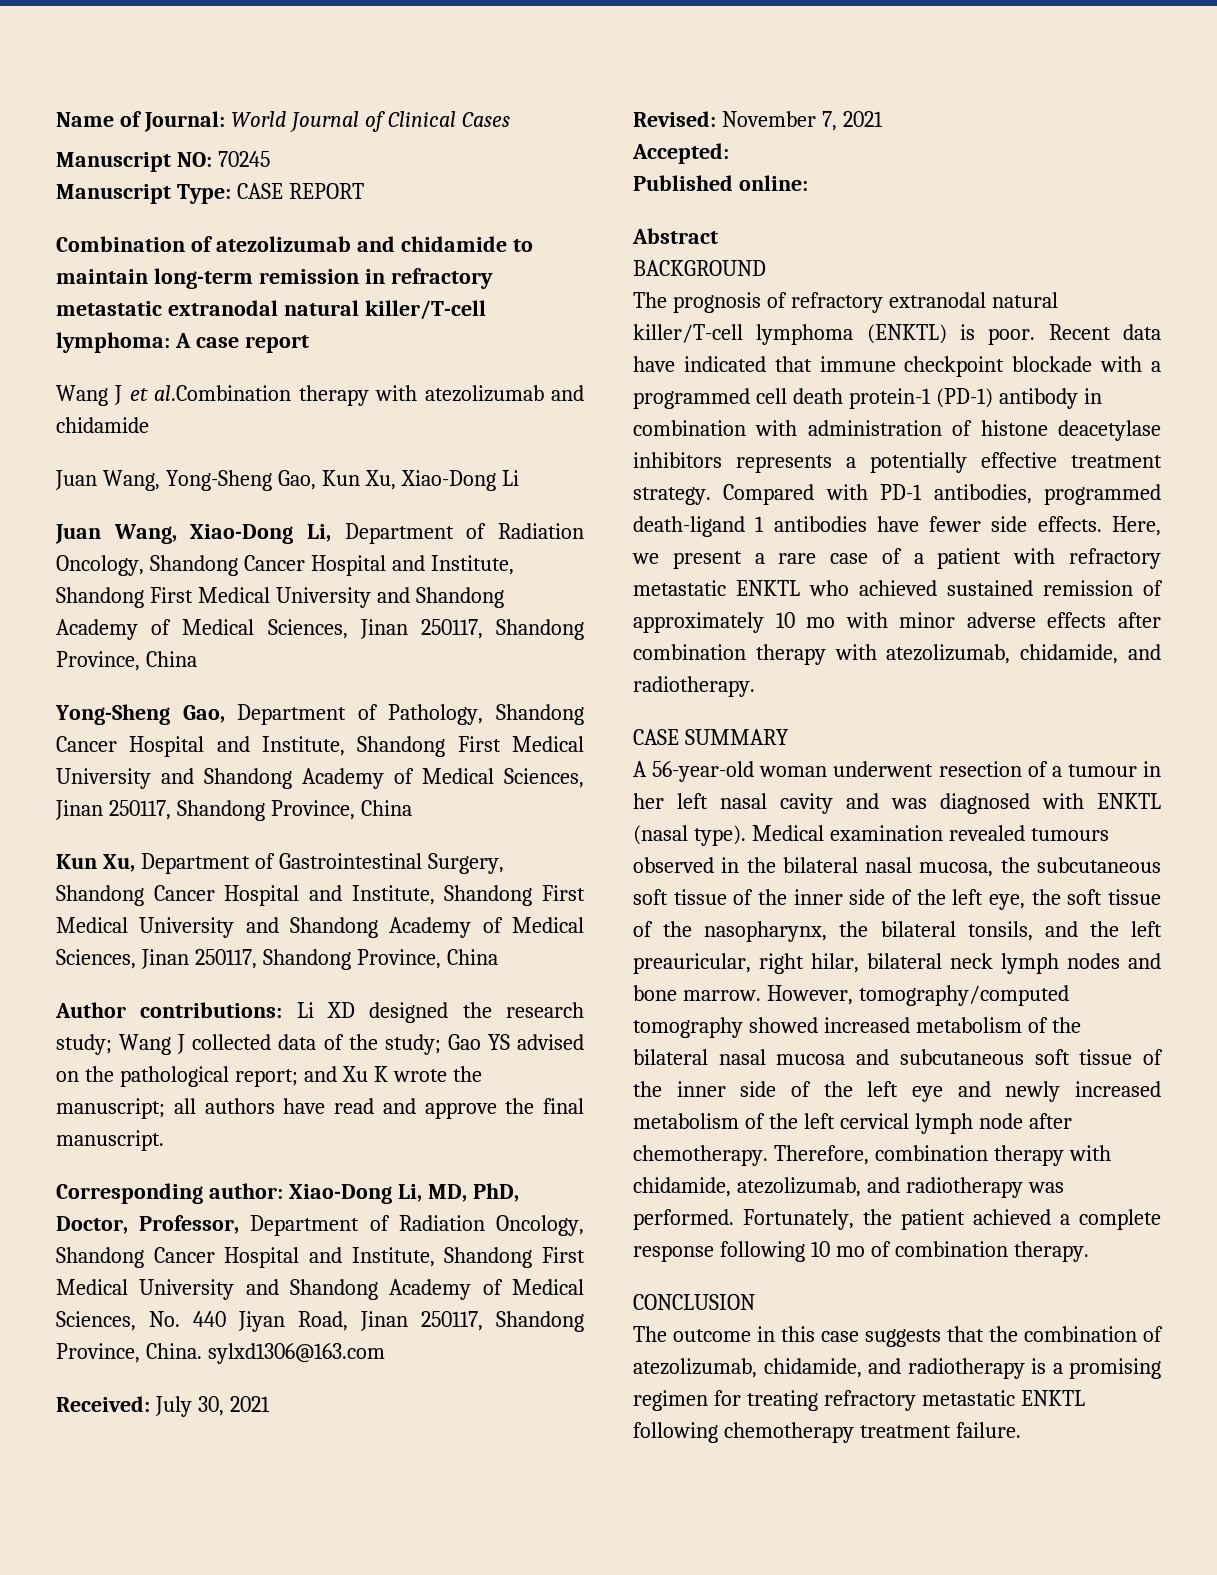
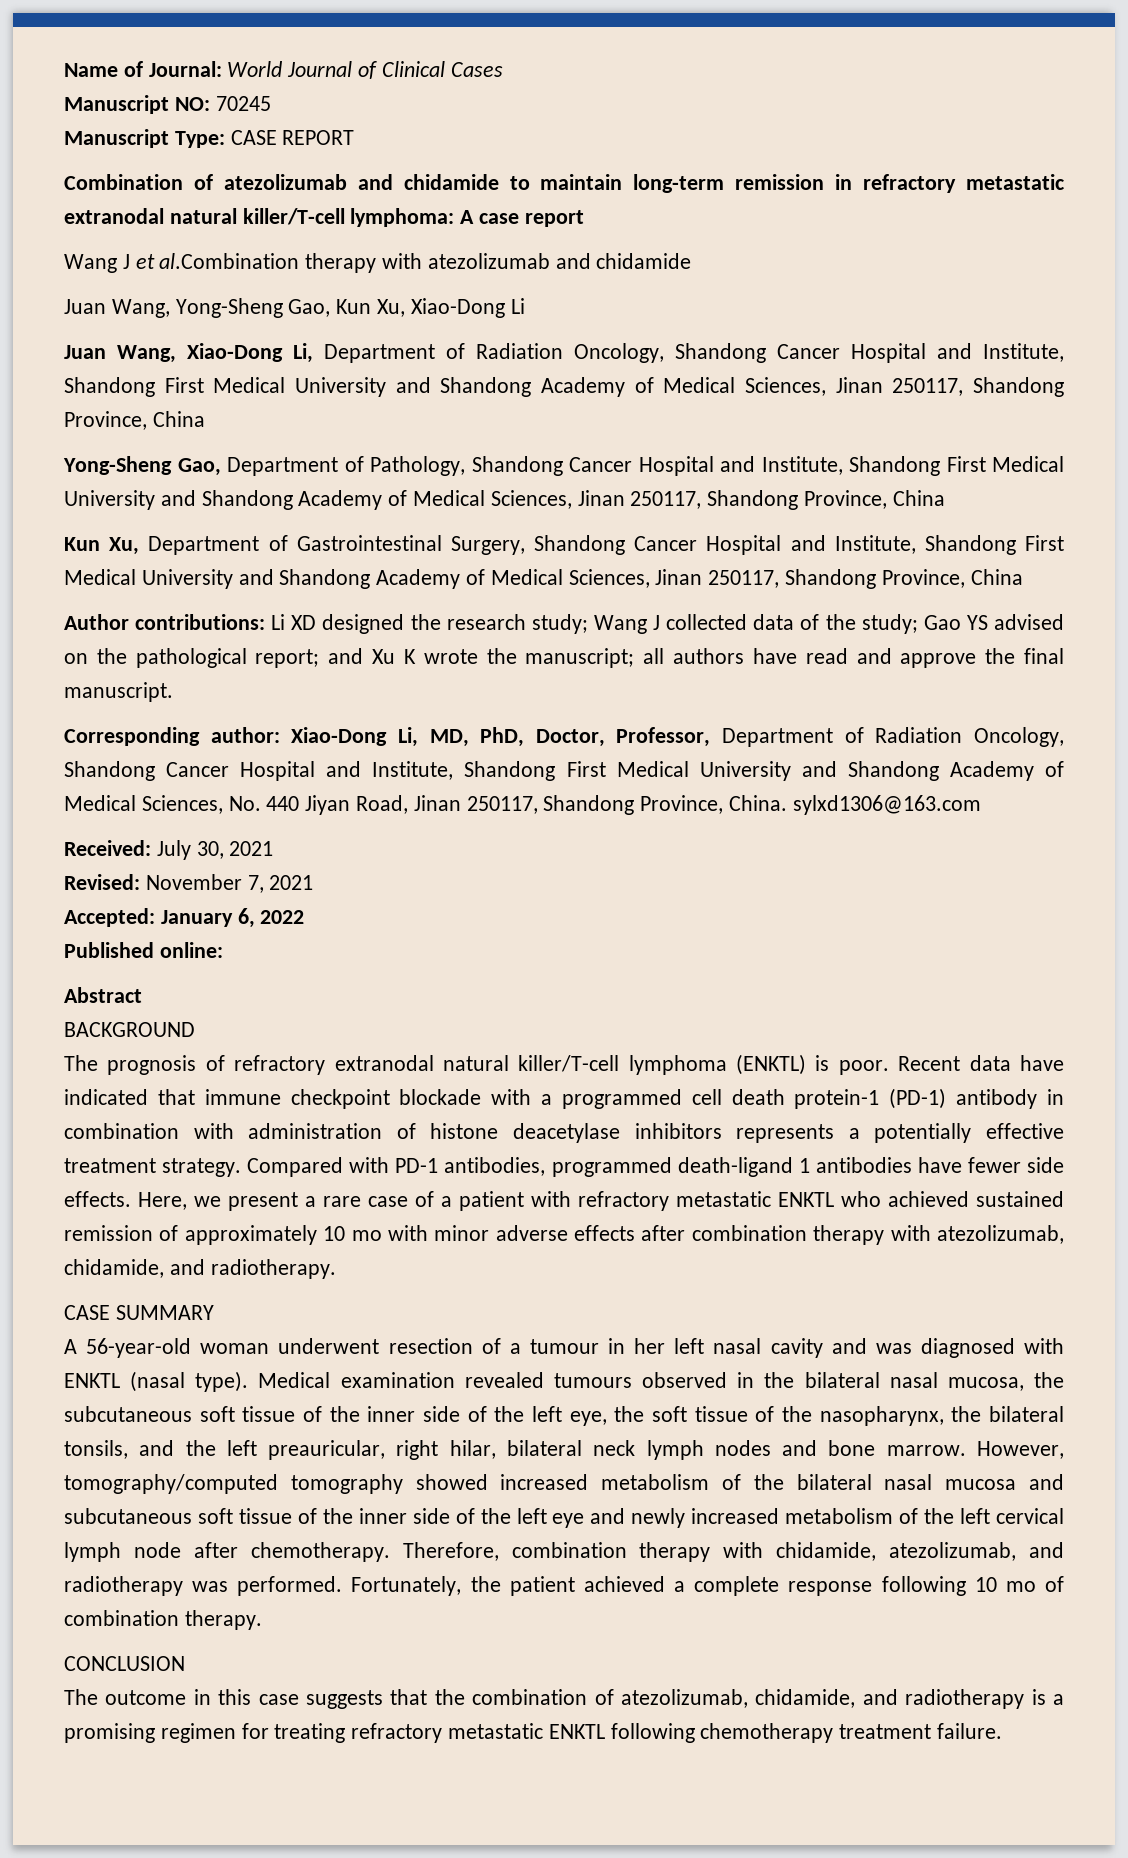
(729, 153) none -> [160,908,305,928] January 6, 2022

